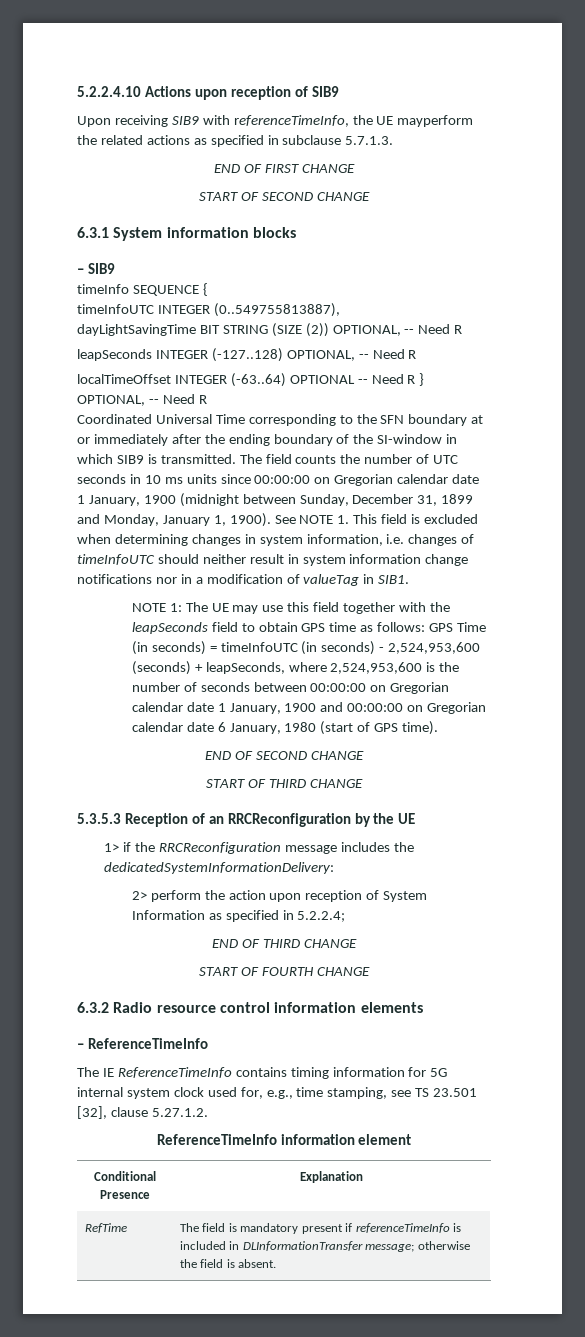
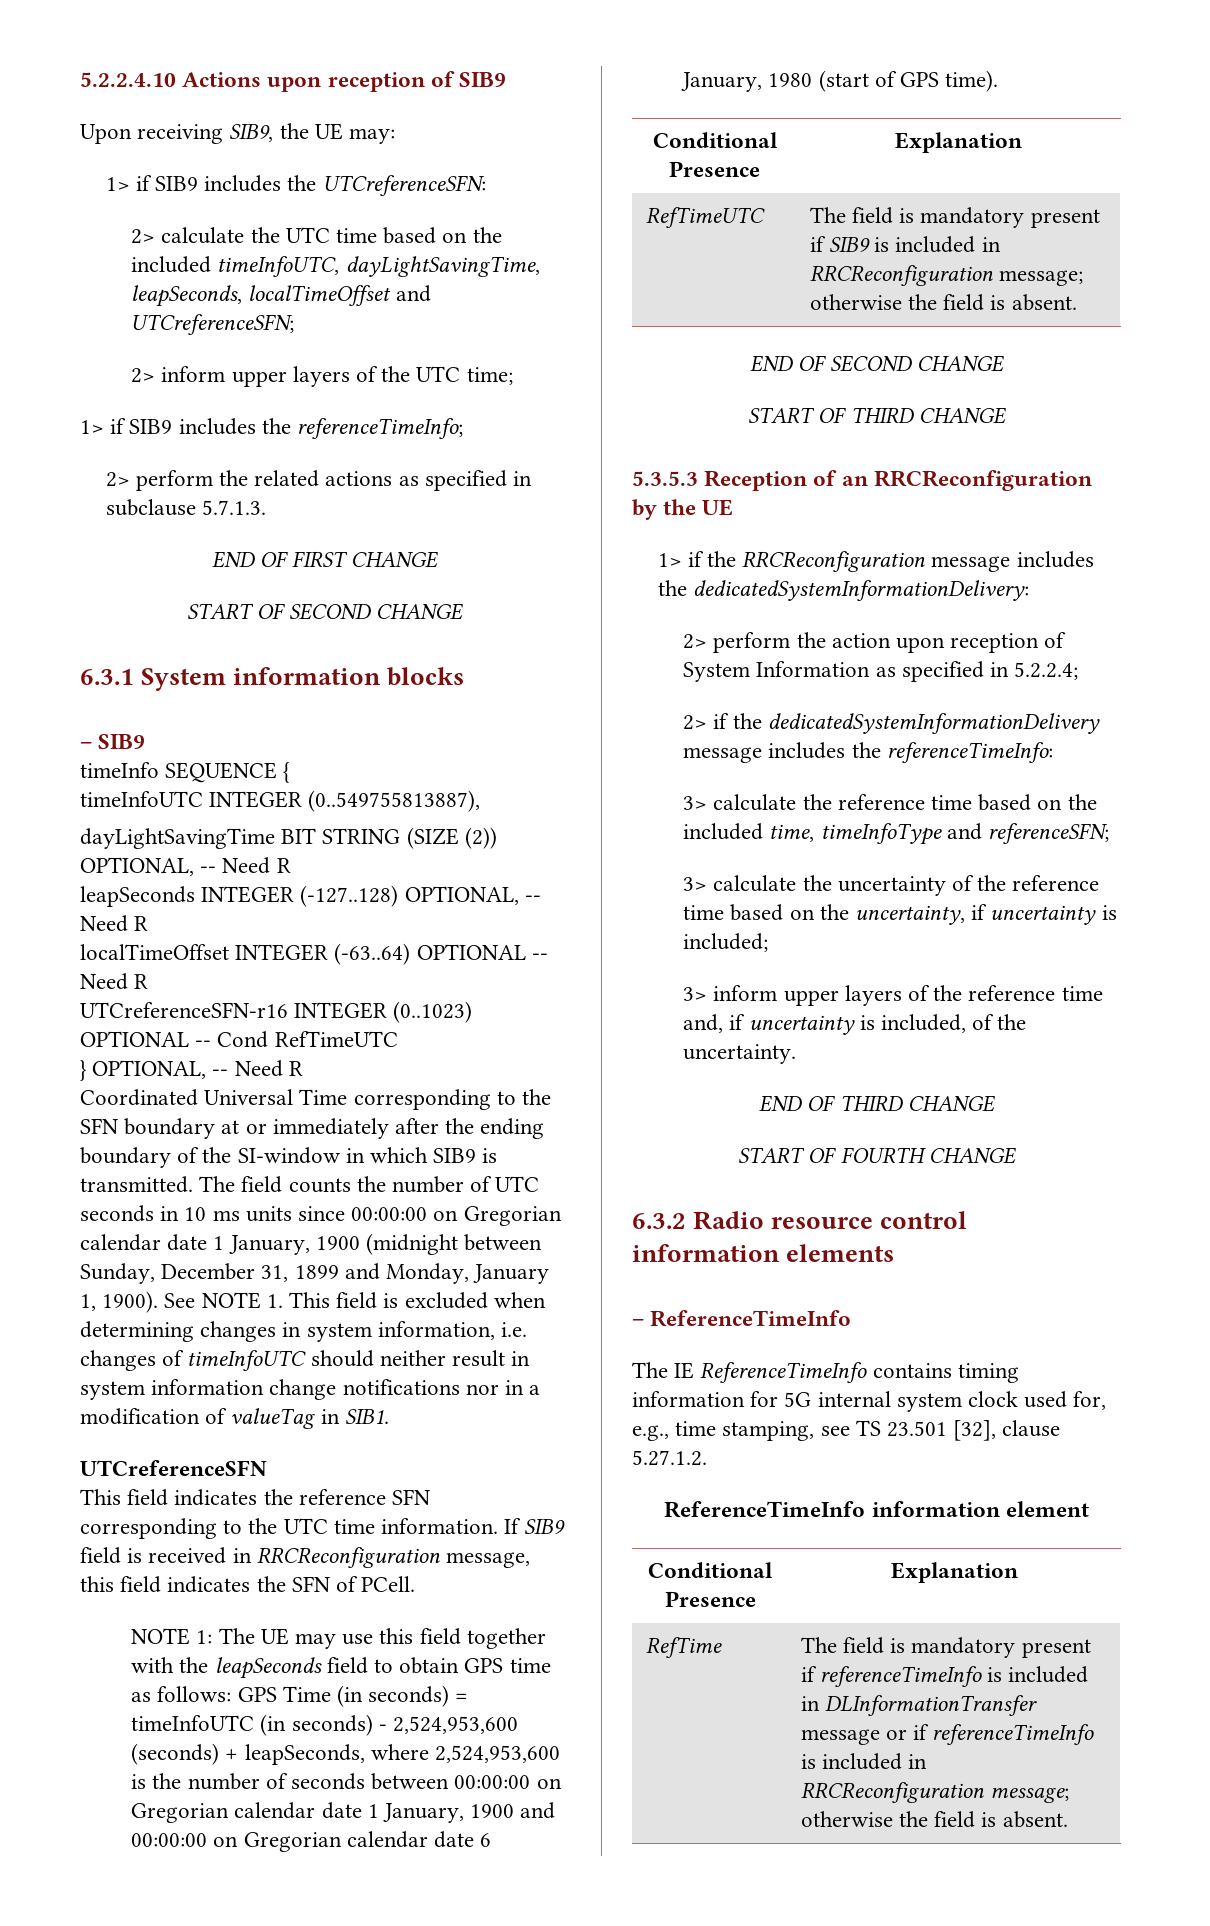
[171,115,474,127] SIB9 with referenceTimeInfo, the UE mayperform -> [229,123,396,144] [105,175,486,196] [131,227,502,244] [131,256,540,277] [131,285,431,307] [131,314,295,335] [131,366,513,387] [80,418,464,439] [105,470,213,491] SIB9, the UE may: // 1> if SIB9 includes the UTCreferenceSFN: // 2> calculate the UTC time based on the included timeInfoUTC, dayLightSavingTime, leapSeconds, localTimeOffset and UTCreferenceSFN; // 2> inform upper layers of the UTC time; // 1> if SIB9 includes the referenceTimeInfo; // 2> perform
(416, 379) none -> [80,1001,473,1023] [80,1031,398,1048] // UTCreferenceSFN-r16 INTEGER (0..1023) OPTIONAL -- Cond RefTimeUTC //
(410, 579) none -> [80,1460,267,1476] [80,1489,432,1506] [80,1518,567,1539] [80,1547,531,1568] [80,1576,416,1593] // UTCreferenceSFN // This field indicates the reference SFN corresponding to the UTC time information. If SIB9 field is received in RRCReconfiguration message, this field indicates the SFN of PCell.
(439, 728) none -> [652,132,778,148] [669,161,760,177] [895,132,1022,153] [645,207,765,228] [809,207,1100,228] [809,236,1001,253] [809,265,1083,286] [809,294,1077,311] // Conditional Presence | Explanation // RefTimeUTC | The field is mandatory present if SIB9 is included in RRCReconfiguration message; otherwise the field is absent.
(346, 916) none -> [683,713,1100,734] [683,742,1053,763] [683,794,1097,811] [683,823,1110,845] [683,875,1100,896] [683,904,1117,925] [683,933,769,952] [683,985,1103,1006] [683,1014,1027,1035] [683,1044,797,1064] // 2> if the dedicatedSystemInformationDelivery message includes the referenceTimeInfo: // 3> calculate the reference time based on the included time, timeInfoType and referenceSFN; // 3> calculate the uncertainty of the reference time based on the uncertainty, if uncertainty is included; // 3> inform upper layers of the reference time and, if uncertainty is included, of the uncertainty.
(363, 1246) none -> [800,1724,1095,1745] [800,1753,928,1770] [800,1782,984,1803] message or if referenceTimeInfo is included in RRCReconfiguration

